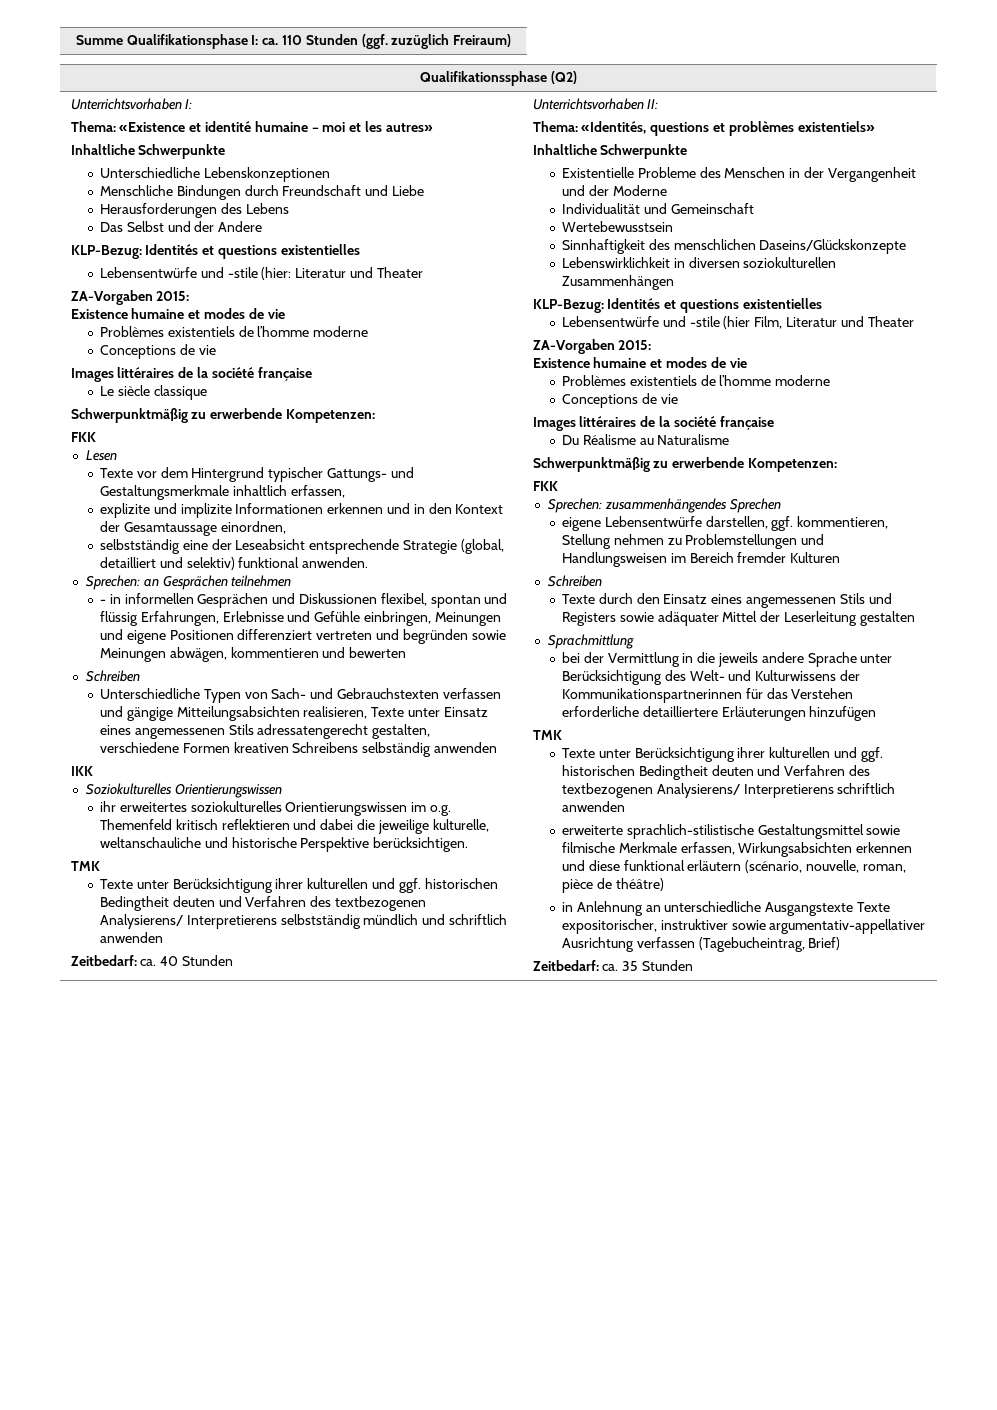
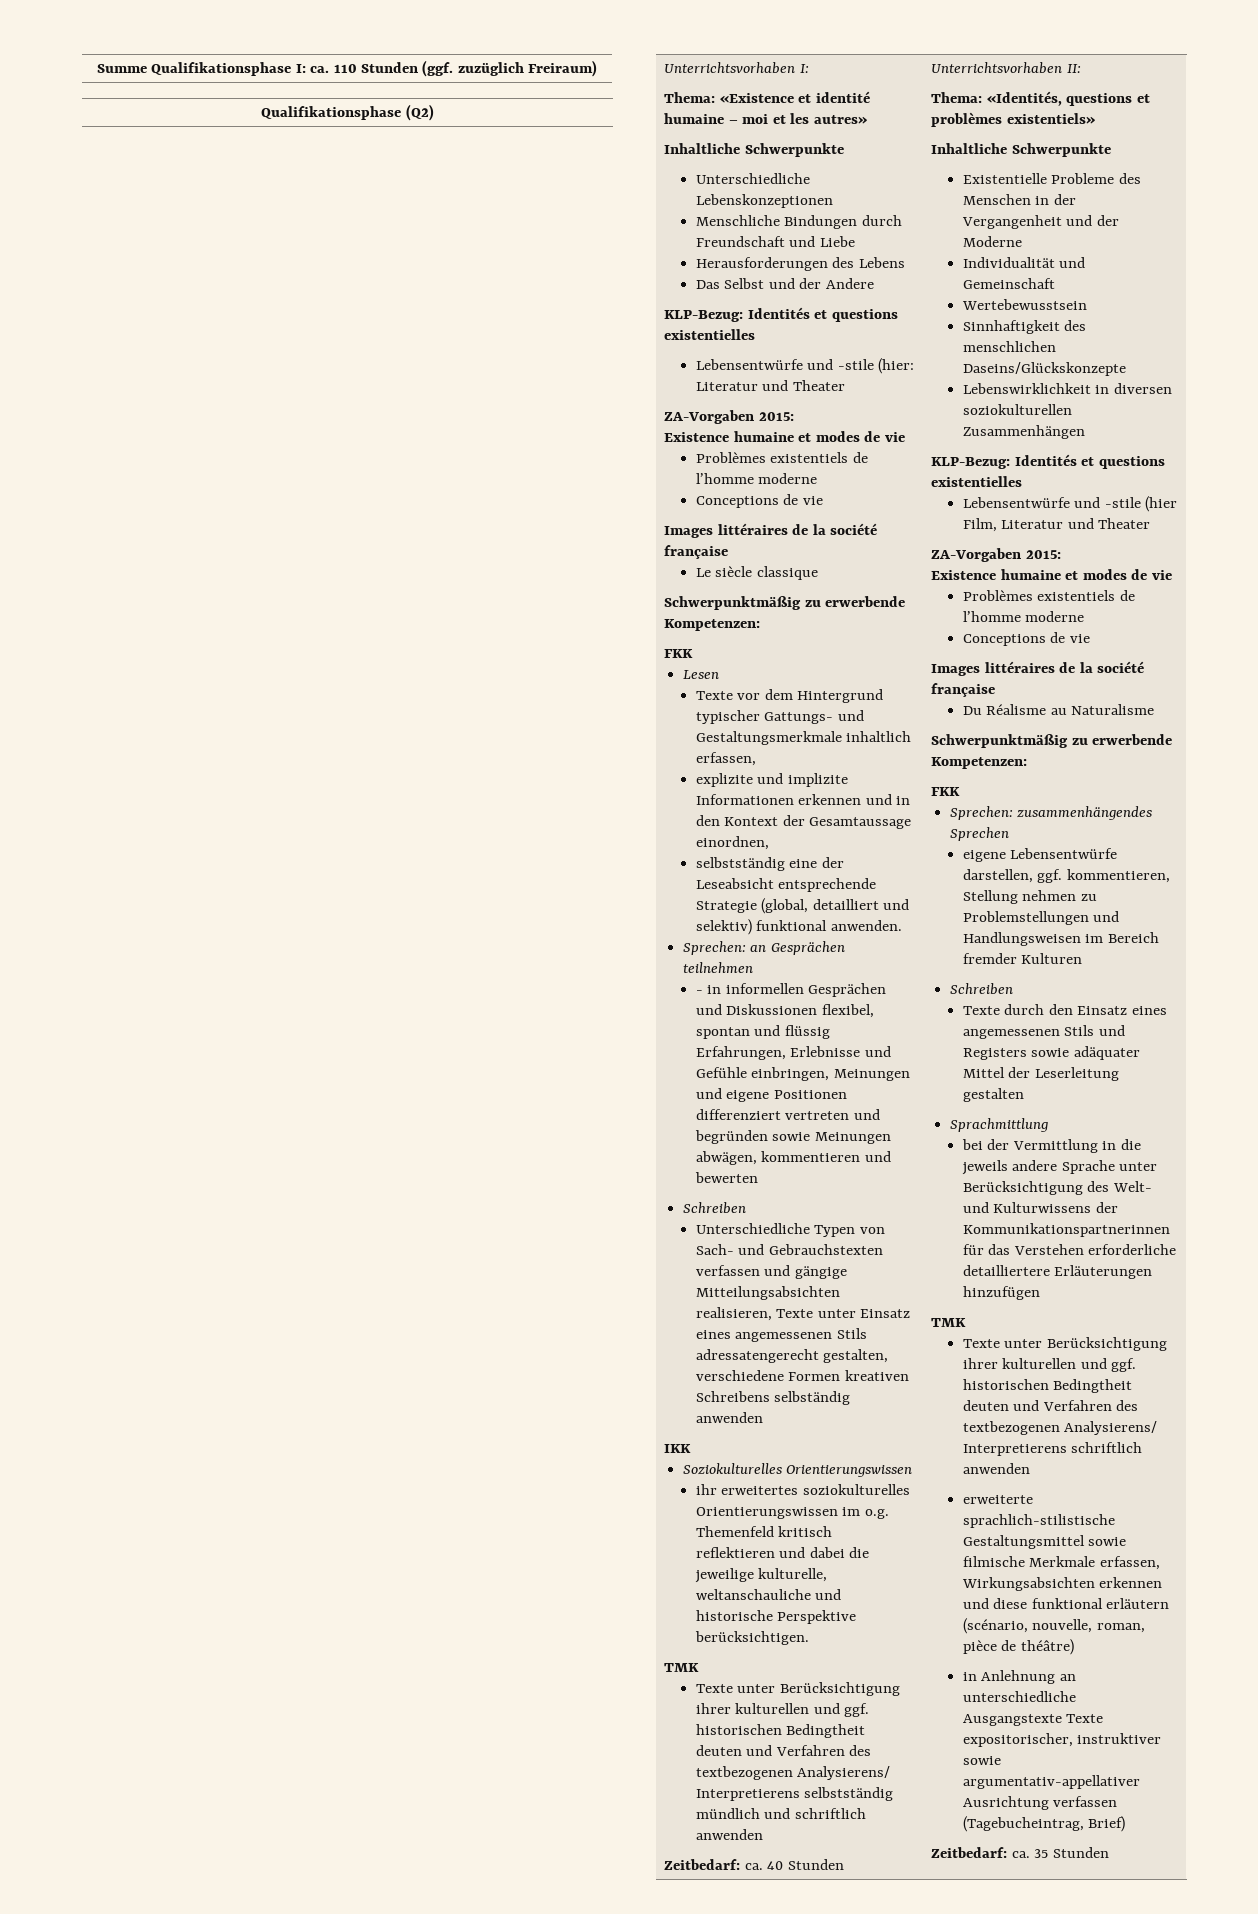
[420,71,548,86] Qualifikationssphase -> [261,106,402,120] Qualifikationsphase

